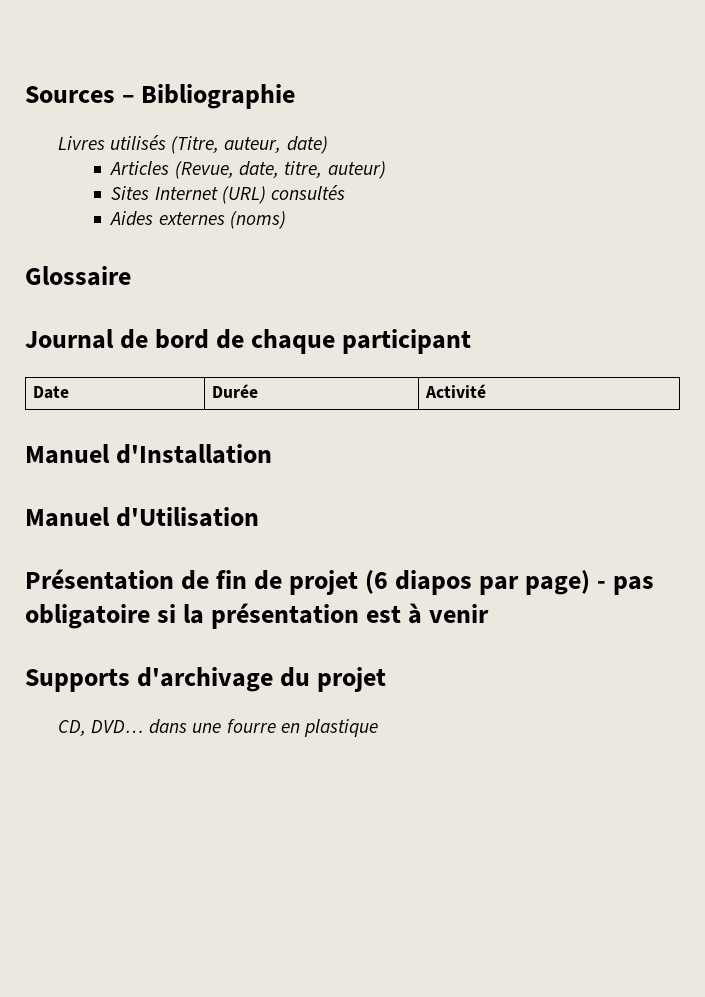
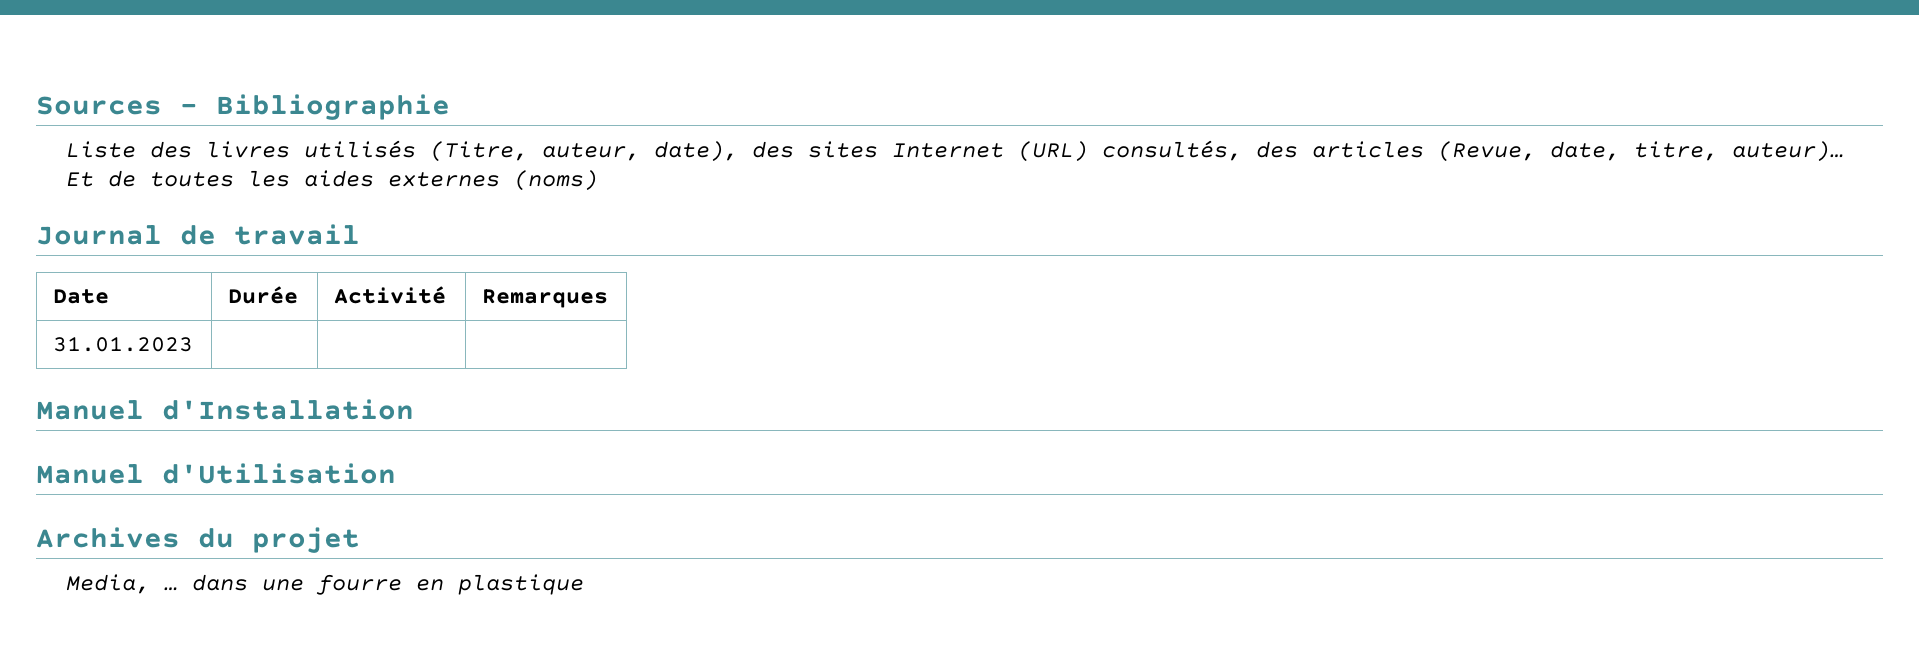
[57,135,328,154] [110,161,386,179] [111,185,346,204] [110,211,154,226] Livres utilisés (Titre, auteur, date) // Articles (Revue, date, titre, auteur) // Sites Internet (URL) consultés // Aides -> [66,140,1845,162] [66,170,375,187] Liste des livres utilisés (Titre, auteur, date), des sites Internet (URL) consultés, des articles (Revue, date, titre, auteur)… Et de toutes les aides
[25,266,131,286] // Glossaire -> (599, 180) none
[155,329,472,354] bord de chaque participant -> [234,224,360,245] travail
(487, 391) none -> [482,289,609,308] [53,336,194,352] | Remarques // 31.01.2023 | | |
[25,569,655,595] [25,603,490,629] [25,667,274,692] Présentation de fin de projet (6 diapos par page) - pas obligatoire si la présentation est à venir // Supports d'archivage -> [36,527,180,548] Archives
[57,720,144,736] CD, DVD… -> [66,574,179,594] Media, …

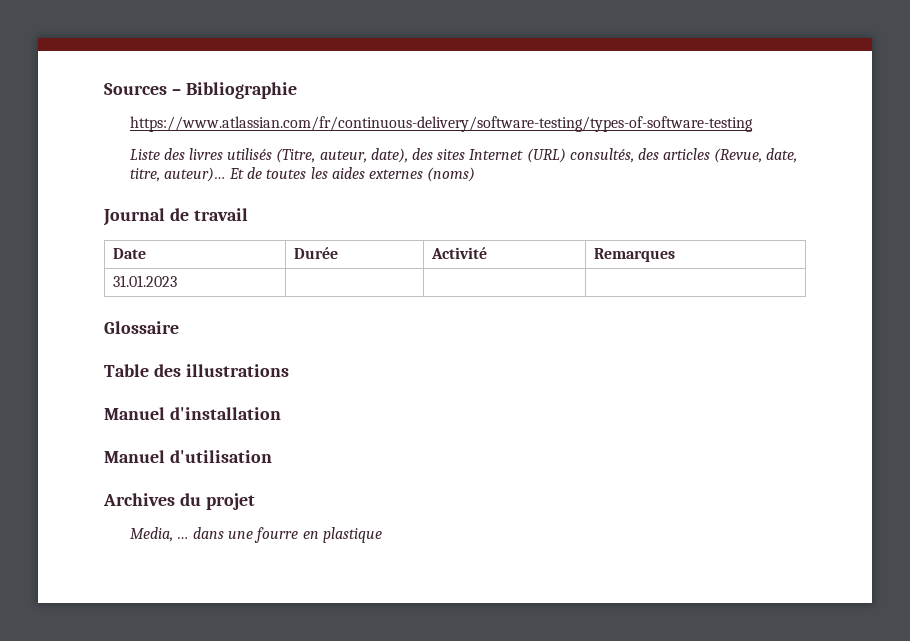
(450, 107) none -> [129,116,753,132] // https://www.atlassian.com/fr/continuous-delivery/software-testing/types-of-software-testing
[36,399,414,420] [36,463,396,484] Manuel d'Installation // Manuel d'Utilisation -> [104,321,179,334] [104,364,289,377] [104,407,281,420] [104,450,272,463] Glossaire // Table des illustrations // Manuel d'installation // Manuel d'utilisation

